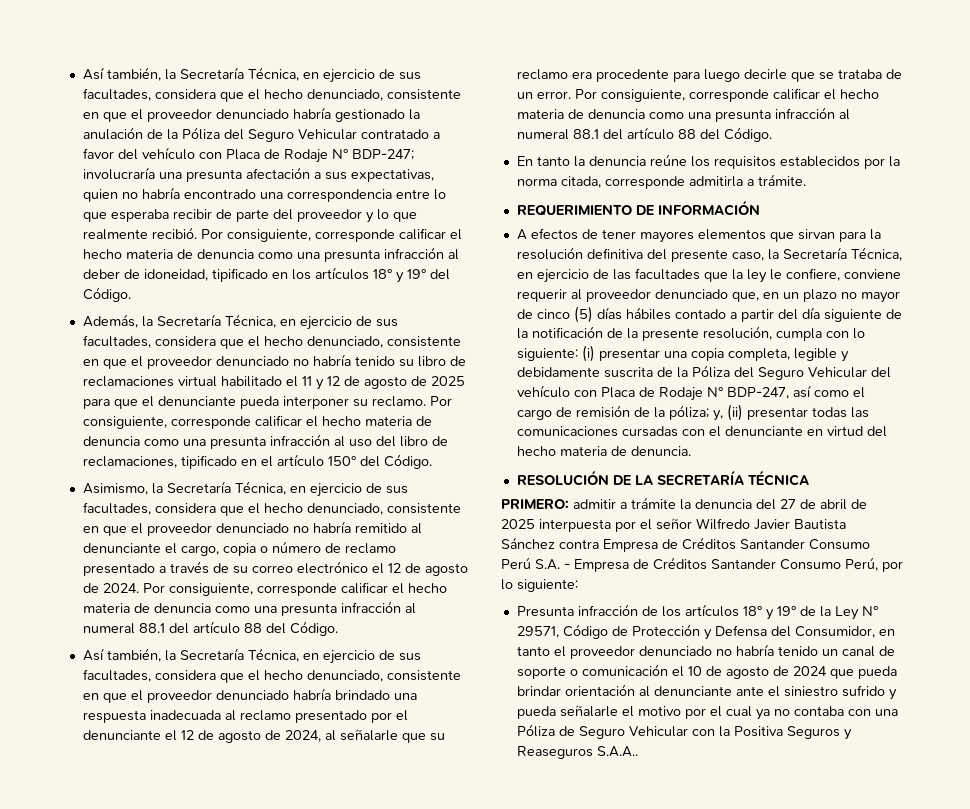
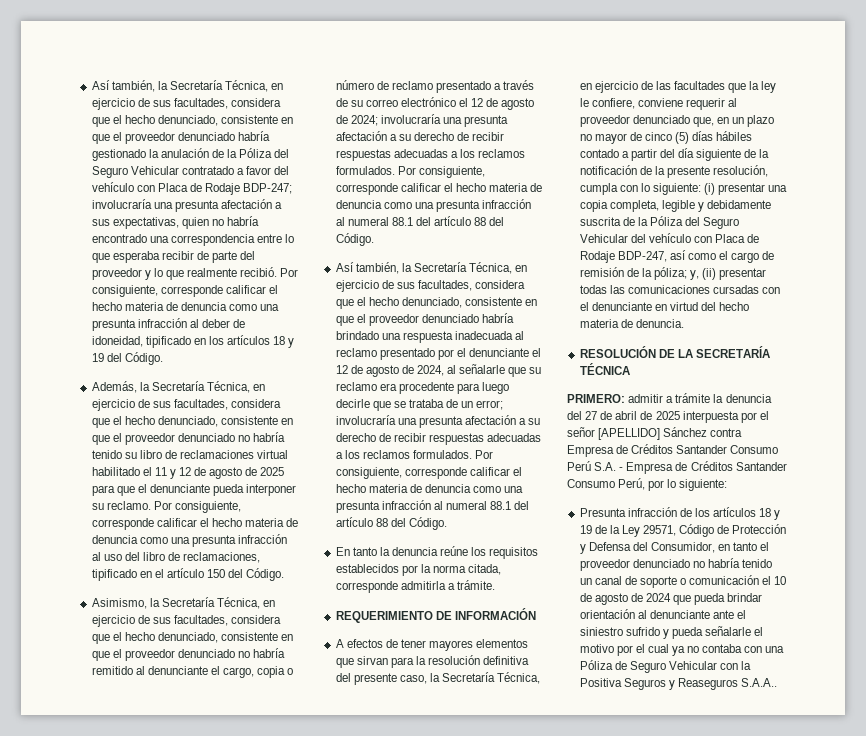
[331,149,348,159] N° -> (241, 189) none
[372,269,426,283] 18° y 19° -> [273,336,295,348] [91,353,104,362] 18 y 19
[327,456,356,466] 150° -> [207,569,226,578] 150
[102,583,139,593] 2024. -> [350,114,509,127] [335,131,505,141] [335,149,526,161] [335,166,395,175] 2024; involucraría una presunta afectación a su derecho de recibir respuestas adecuadas a los reclamos formulados.
[536,91,571,99] error. -> [476,400,504,410] [335,415,541,428] [335,433,542,445] [335,450,472,459] error; involucraría una presunta afectación a su derecho de recibir respuestas adecuadas a los reclamos formulados.
[706,387,723,397] N° -> (615, 257) none
[696,518,846,530] Wilfredo Javier Bautista -> [598,428,661,440] [APELLIDO]
[742,606,796,620] 18° y 19° -> [759,508,781,520] [579,525,592,534] 18 y 19
[861,606,878,616] N° -> (640, 531) none

